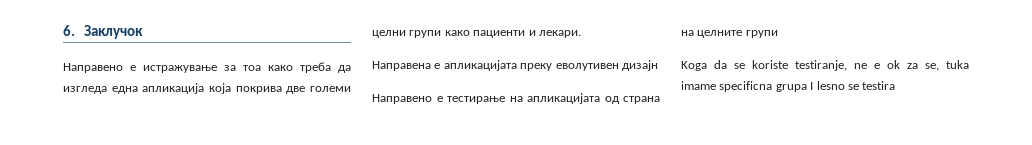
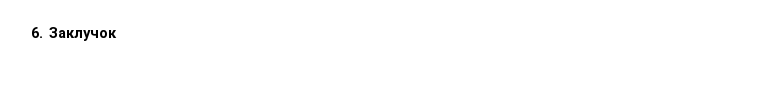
[63,62,351,73] [63,83,351,94] [372,30,581,38] [372,60,658,71] [372,93,660,104] [681,30,778,38] [681,60,969,71] [681,81,896,92] // Направено е истражување за тоа како треба да изгледа една апликација која покрива две големи целни групи како пациенти и лекари. // Направена е апликацијата преку еволутивен дизајн // Направено е тестирање на апликацијата од страна на целните групи // Koga da se koriste testiranje, ne e ok za se, tuka imame specificna grupa I lesno se testira -> (117, 34) none

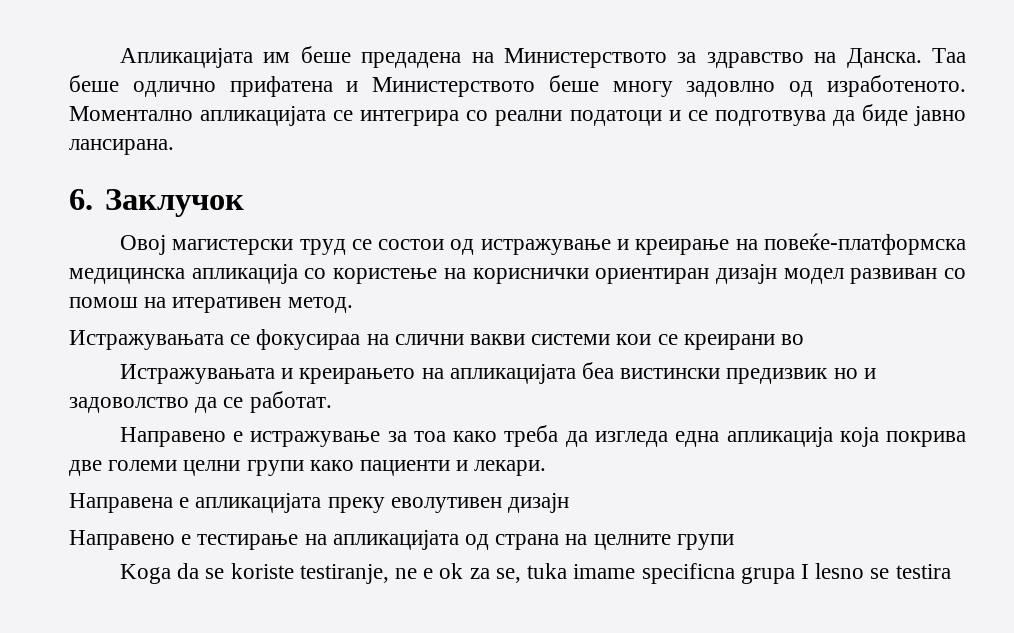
[31,27,117,41] 6. Заклучок -> [119,46,967,68] [69,75,966,97] [69,104,967,126] [69,139,174,155] [69,189,244,217] [119,233,966,255] [69,264,967,284] [69,297,353,313] [69,329,805,350] [119,362,876,384] [69,391,332,413] [119,425,967,447] [69,460,547,476] [69,493,570,513] [69,530,734,550] [119,563,951,584] Апликацијата им беше предадена на Министерството за здравство на Данска. Таа беше одлично прифатена и Министерството беше многу задовлно од изработеното. Моментално апликацијата се интегрира со реални податоци и се подготвува да биде јавно лансирана. // 6. Заклучок // Овој магистерски труд се состои од истражување и креирање на повеќе-платформска медицинска апликација со користење на кориснички ориентиран дизајн модел развиван со помош на итеративен метод. // Истражувањата се фокусираа на слични вакви системи кои се креирани во // Истражувањата и креирањето на апликацијата беа вистински предизвик но и задоволство да се работат. // Направено е истражување за тоа како треба да изгледа една апликација која покрива две големи целни групи како пациенти и лекари. // Направена е апликацијата преку еволутивен дизајн // Направено е тестирање на апликацијата од страна на целните групи // Koga da se koriste testiranje, ne e ok za se, tuka imame specificna grupa I lesno se testira

